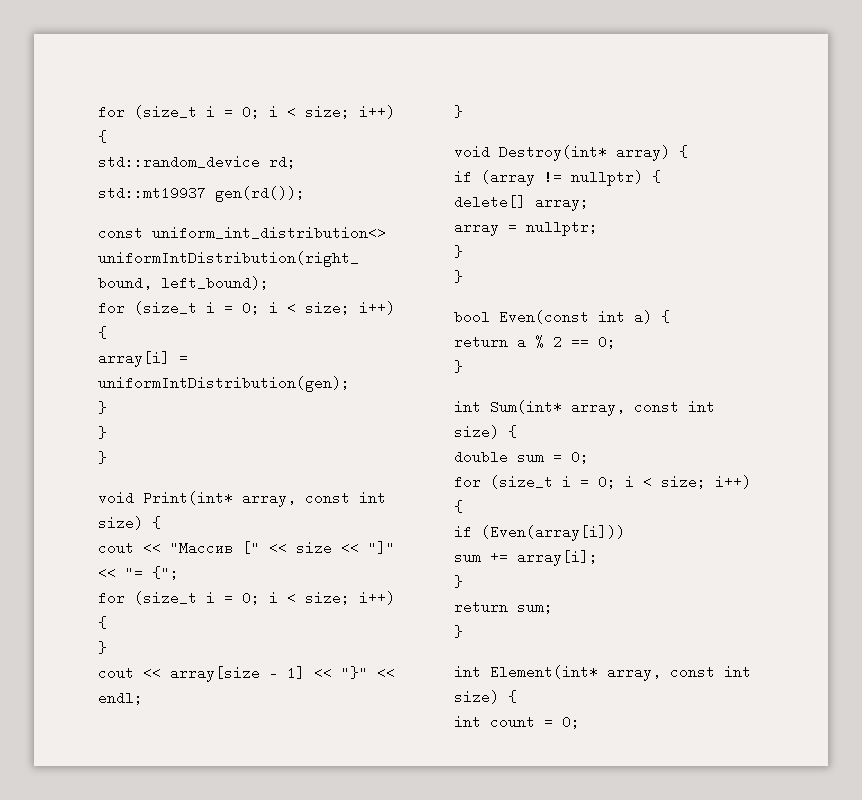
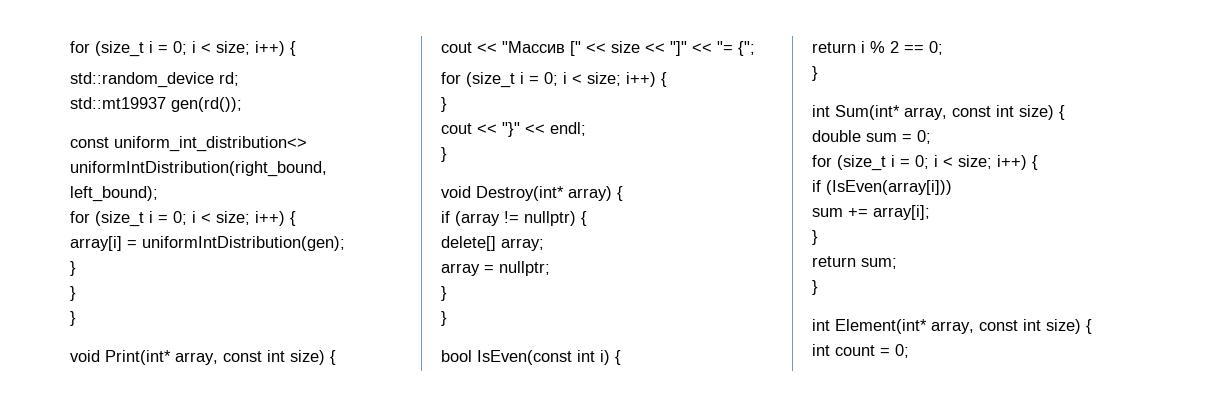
[170,666,332,682] array[size - 1] << -> (497, 129) none
[499,310,652,324] Even(const int a) -> [477,350,610,365] IsEven(const int i)
[517,335,526,349] a -> [861,41,865,53] i
[481,525,625,541] (Even(array[i])) -> [826,180,952,195] (IsEven(array[i]))

